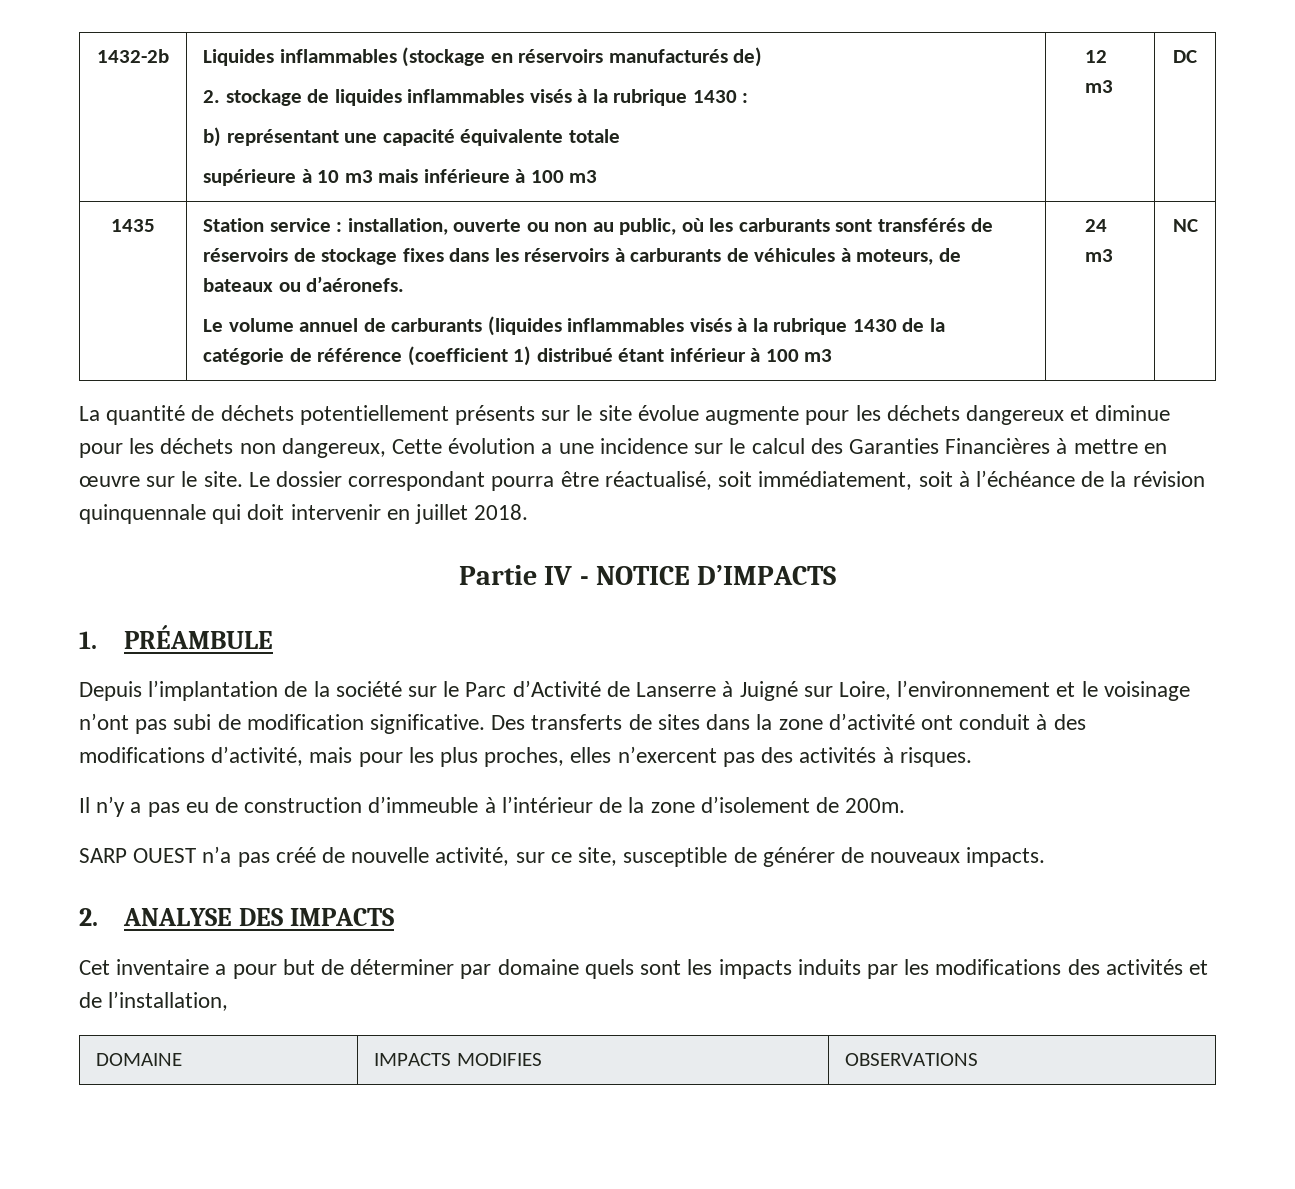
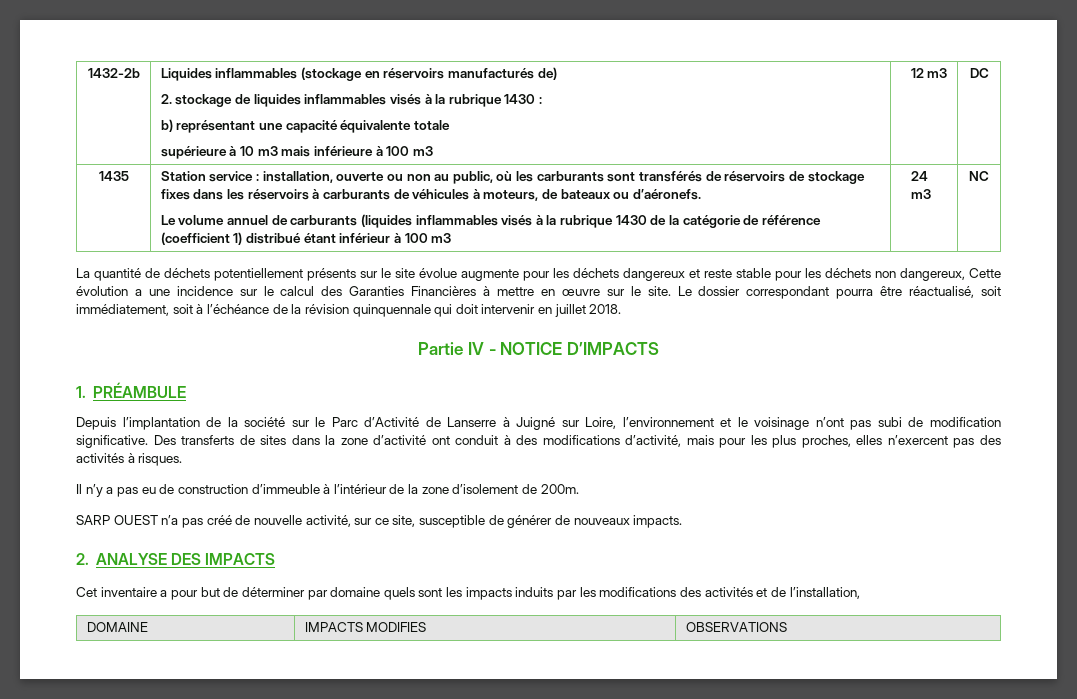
[1095,405,1171,421] diminue -> [704,268,771,278] reste stable

